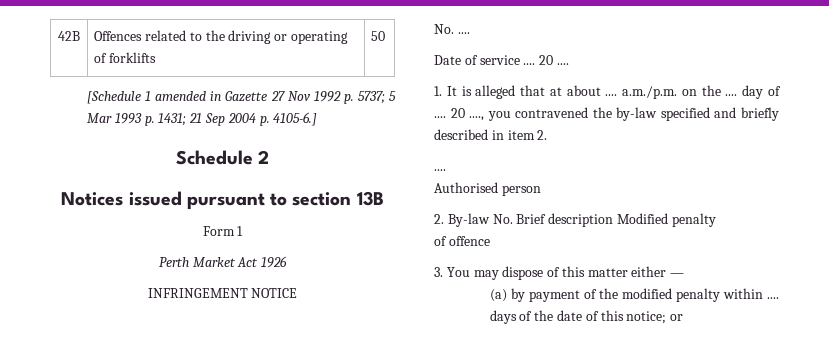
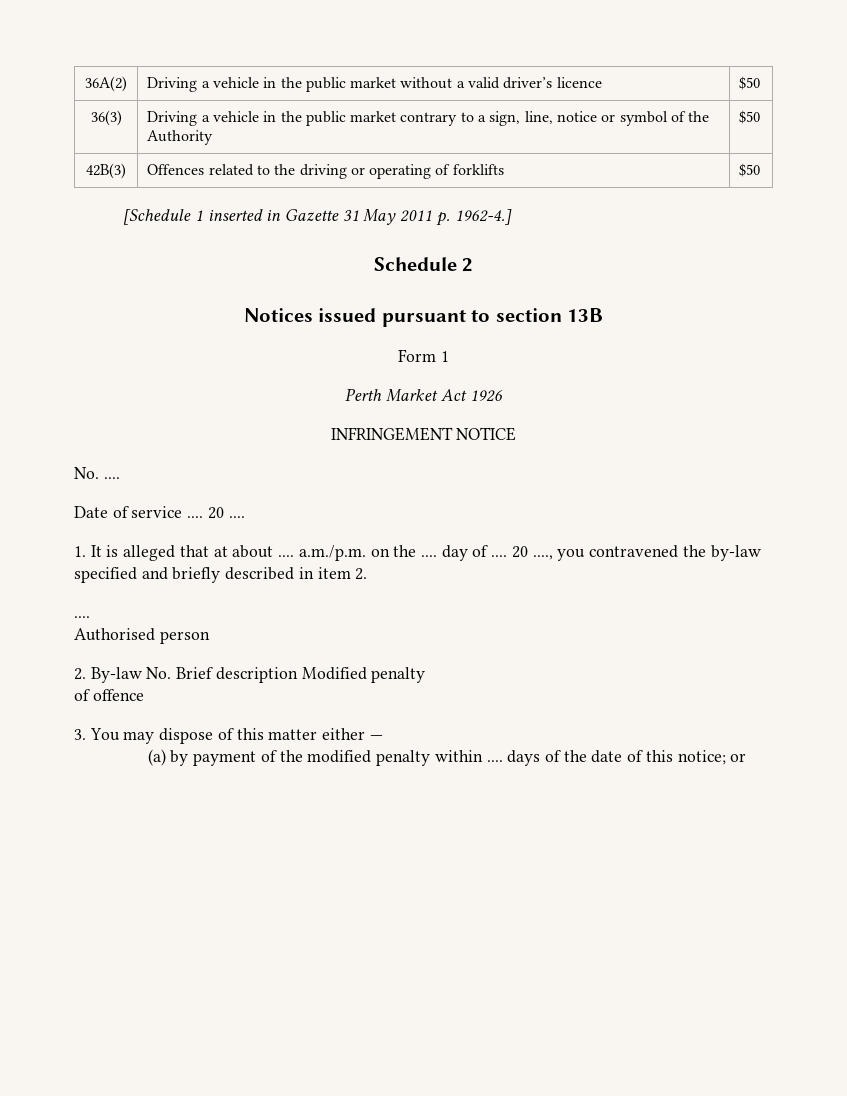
[58,31,80,41] 42B -> [85,76,127,92] [147,77,602,92] [739,76,761,90] [90,110,122,126] [147,111,710,126] [147,130,214,145] [739,110,761,124] [86,163,126,179] 36A(2) | Driving a vehicle in the public market without a valid driver’s licence | $50 // 36(3) | Driving a vehicle in the public market contrary to a sign, line, notice or symbol of the Authority | $50 // 42B(3)
[371,31,386,41] 50 -> [739,163,761,177] $50
[155,91,207,101] amended -> [207,209,263,221] inserted
[270,91,396,104] [87,112,318,126] 27 Nov 1992 p. 5737; 5 Mar 1993 p. 1431; 21 Sep 2004 p. 4105-6.] -> [342,209,512,226] 31 May 2011 p. 1962-4.]

